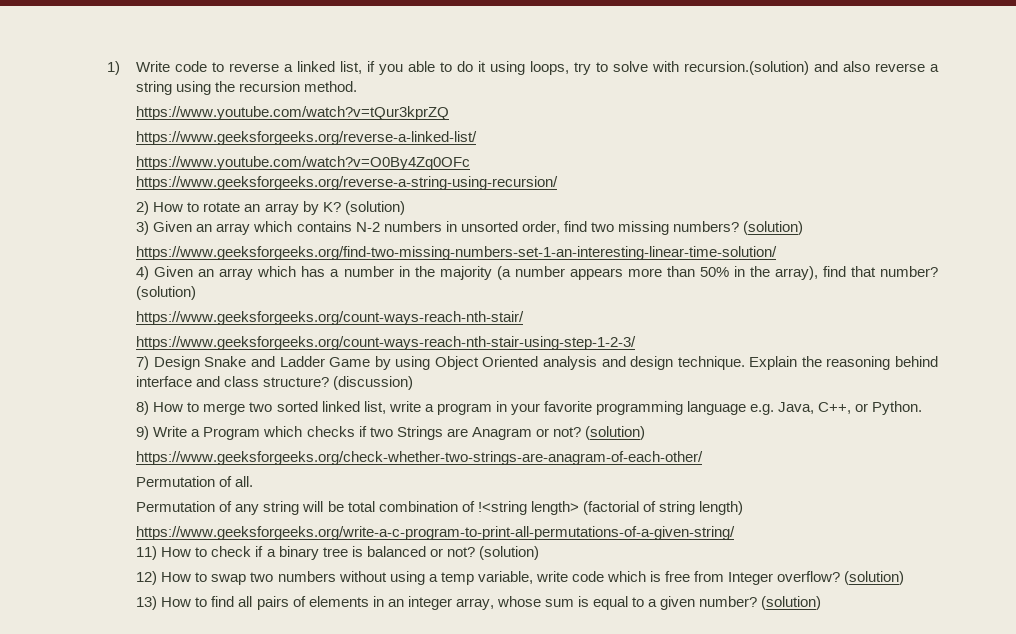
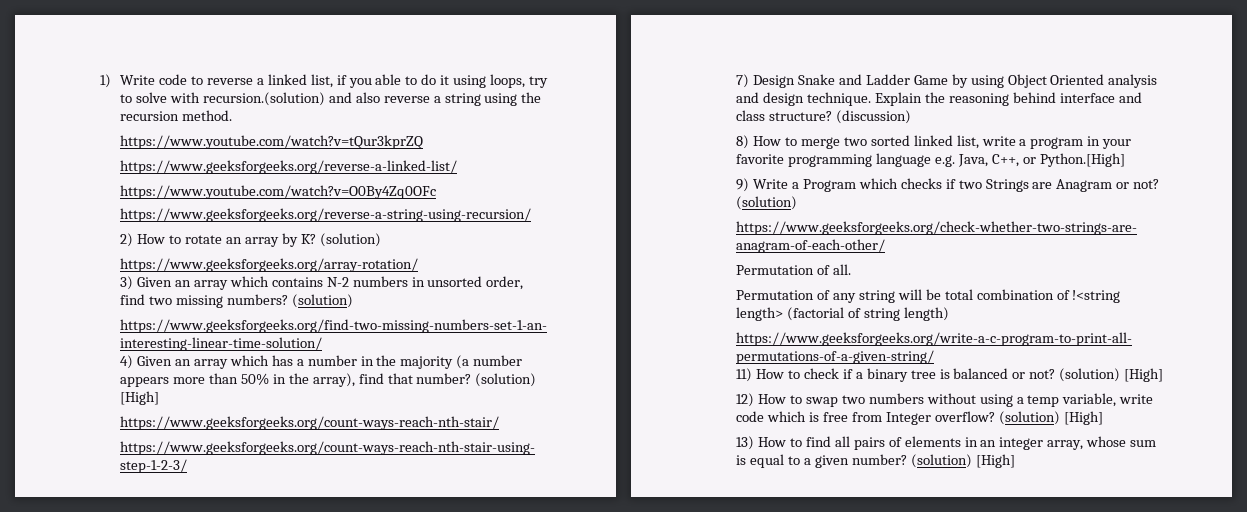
(405, 208) none -> [120,258,419,272] // https://www.geeksforgeeks.org/array-rotation/
(197, 293) none -> [120,391,160,405] [High]
[872,401,923,415] Python. -> [1039,153,1125,167] Python.[High]
(539, 553) none -> [1124,368,1164,382] [High]
(905, 578) none -> [1063,411,1103,425] [High]
(822, 603) none -> [975,454,1015,468] [High]

